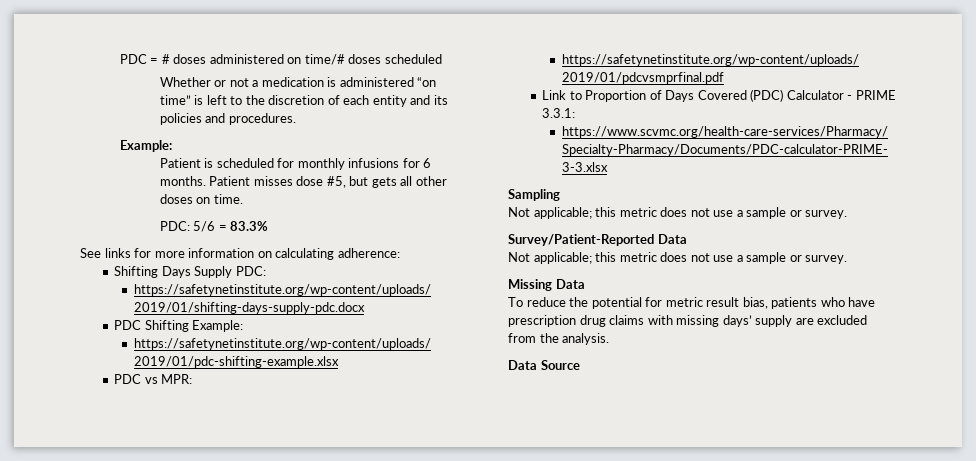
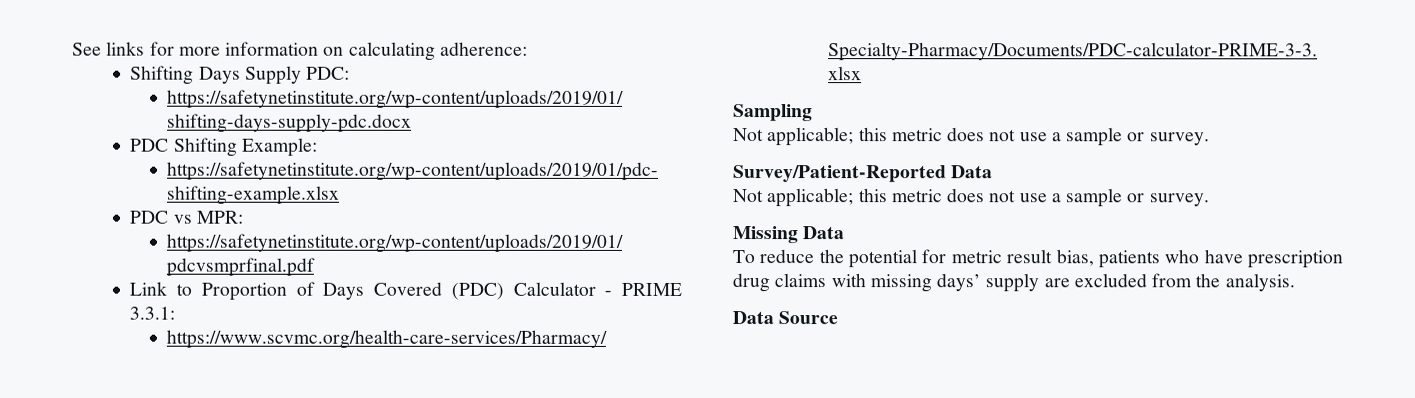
[119,54,442,65] [159,77,437,87] [159,95,448,107] [159,113,296,125] [119,140,172,152] [159,158,432,170] [159,176,447,188] [159,194,243,204] [159,221,269,232] PDC = # doses administered on time/# doses scheduled // Whether or not a medication is administered “on time” is left to the discretion of each entity and its policies and procedures. // Example: // Patient is scheduled for monthly infusions for 6 months. Patient misses dose #5, but gets all other doses on time. // PDC: 5/6 = 83.3% // -> (72, 49) none

